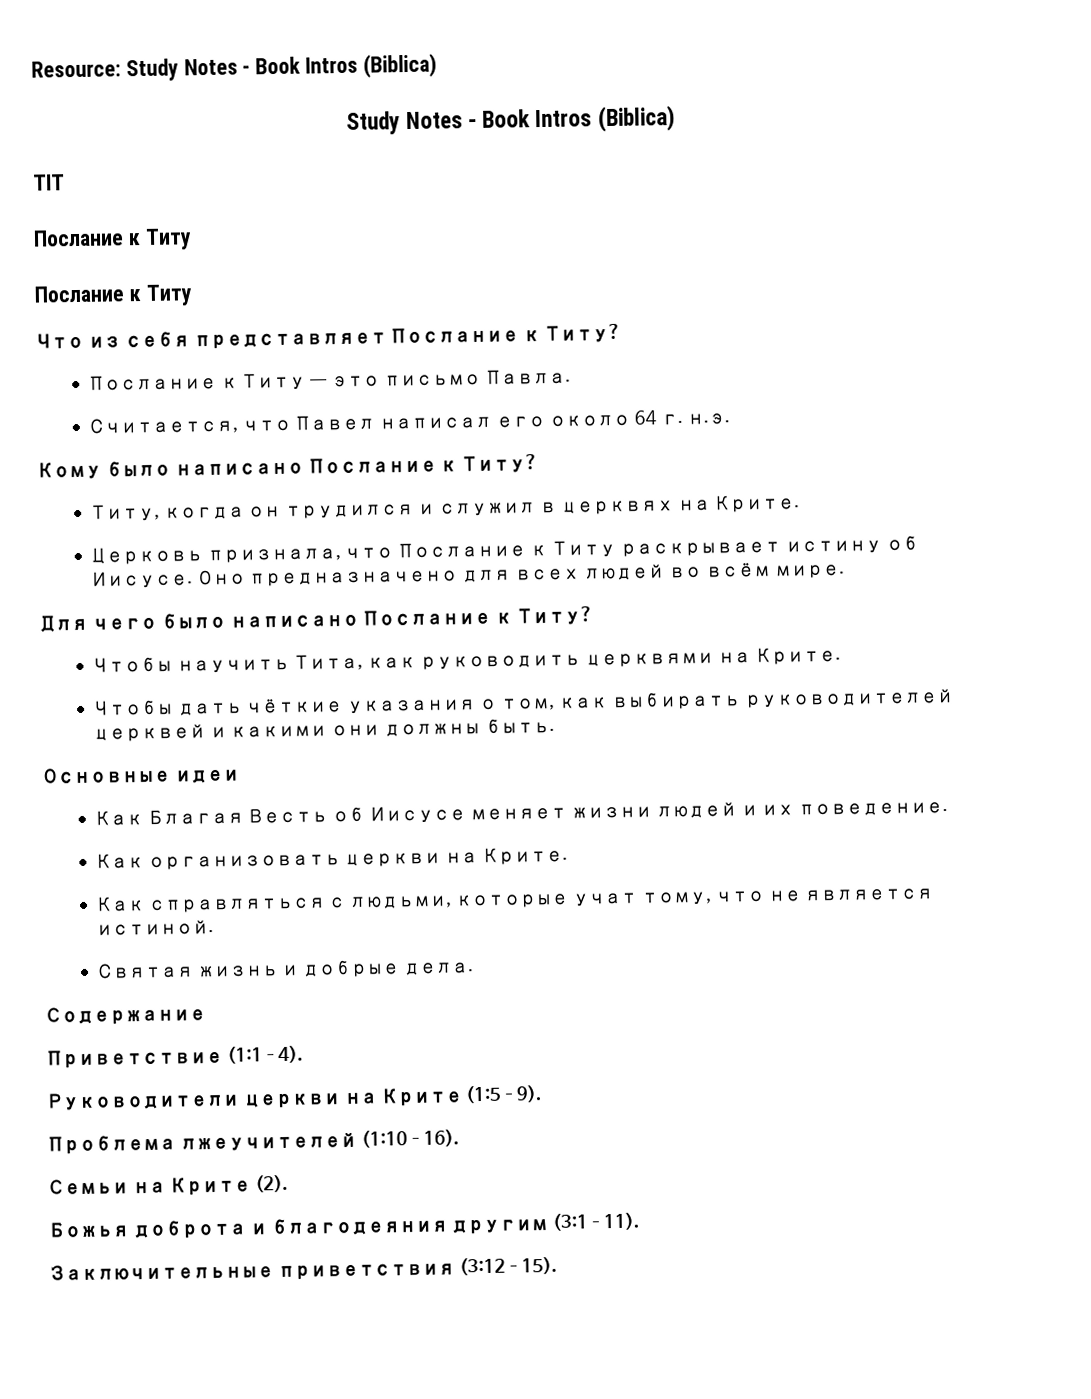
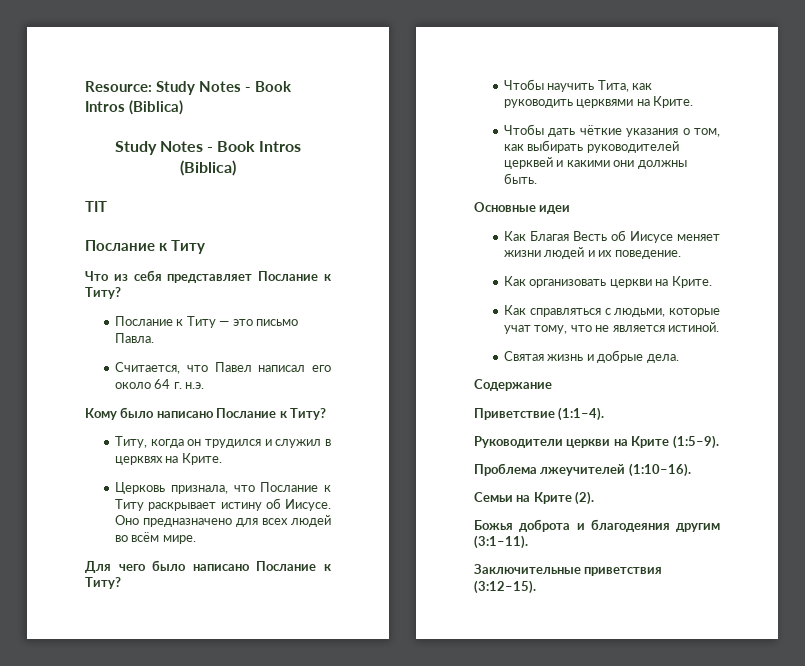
[34,284,193,306] // Послание к Титу -> (205, 247) none

